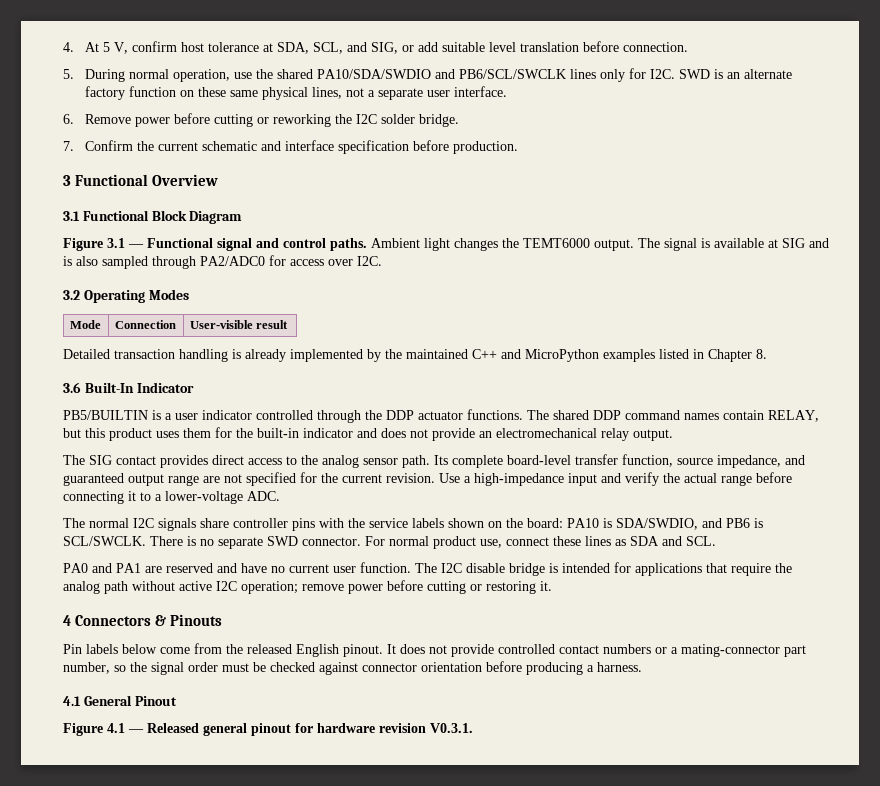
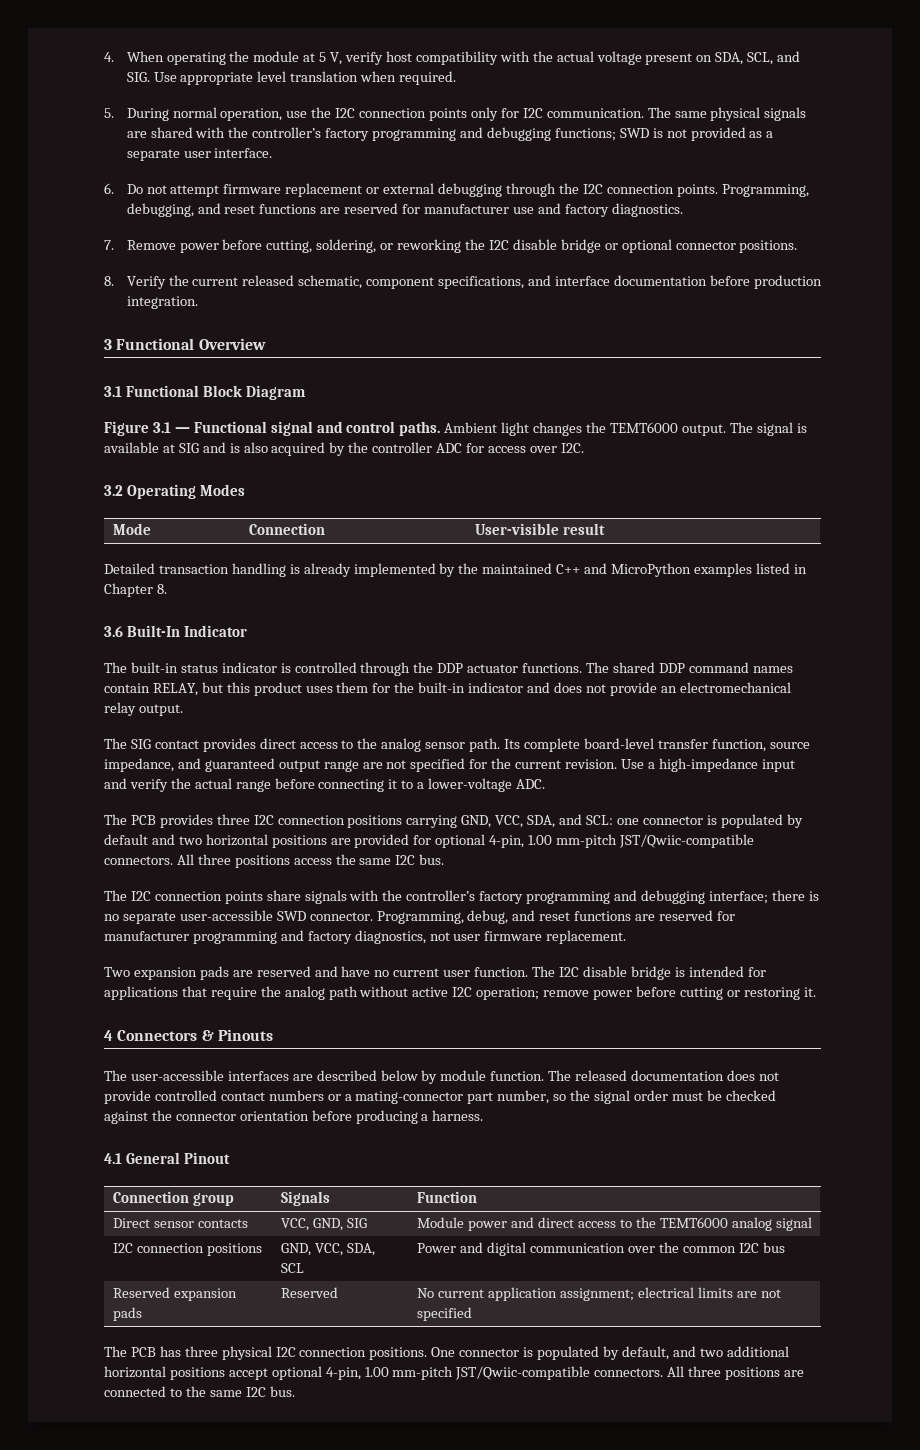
[85,41,689,54] At 5 V, confirm host tolerance at SDA, SCL, and SIG, or add suitable level translation before connection. -> [126,51,801,65] [126,71,457,85] When operating the module at 5 V, verify host compatibility with the actual voltage present on SDA, SCL, and SIG. Use appropriate level translation when required.
[277,68,793,82] [85,86,365,100] shared PA10/SDA/SWDIO and PB6/SCL/SWCLK lines only for I2C. SWD is an alternate factory function on these same physical lines, not -> [335,107,807,121] [126,127,763,141] I2C connection points only for I2C communication. The same physical signals are shared with the controller’s factory programming and debugging functions; SWD is not provided as
(74, 119) none -> [126,183,809,197] [126,203,683,217] [104,240,114,250] Do not attempt firmware replacement or external debugging through the I2C connection points. Programming, debugging, and reset functions are reserved for manufacturer use and factory diagnostics. // 7.
[214,114,254,127] cutting -> [266,239,377,253] cutting, soldering,
[381,114,460,127] [63,140,519,154] solder bridge. // 7. Confirm the current schematic and interface specification before production. -> [512,239,798,253] [104,275,822,289] [126,296,198,309] disable bridge or optional connector positions. // 8. Verify the current released schematic, component specifications, and interface documentation before production integration.
[102,256,265,269] sampled through PA2/ADC0 -> [271,442,463,456] acquired by the controller ADC
[63,410,252,420] PB5/BUILTIN is a user indicator -> [104,662,291,673] The built-in status indicator is
[89,518,763,531] [63,536,183,546] normal I2C signals share controller pins with the service labels shown on the board: PA10 is SDA/SWDIO, and PB6 is SCL/SWCLK. There -> [130,814,803,828] [104,834,754,848] [104,854,445,868] [104,890,805,904] PCB provides three I2C connection positions carrying GND, VCC, SDA, and SCL: one connector is populated by default and two horizontal positions are provided for optional 4-pin, 1.00 mm-pitch JST/Qwiic-compatible connectors. All three positions access the same I2C bus. // The I2C connection points share signals with the controller’s factory programming and debugging interface; there
(263, 543) none -> [179,910,273,921] user-accessible
[365,536,716,549] [63,563,141,573] For normal product use, connect these lines as SDA and SCL. // PA0 and PA1 -> [376,910,735,924] [104,930,627,944] [104,966,229,980] Programming, debug, and reset functions are reserved for manufacturer programming and factory diagnostics, not user firmware replacement. // Two expansion pads
[63,643,396,657] Pin labels below come from the released English pinout. It -> [104,1070,725,1084] The user-accessible interfaces are described below by module function. The released documentation
(358, 668) none -> [151,1110,172,1121] the
[63,723,473,736] // Figure 4.1 — Released general pinout for hardware revision V0.3.1. -> [113,1191,235,1206] [281,1191,331,1206] [417,1191,478,1203] [113,1218,249,1228] [281,1218,368,1231] [417,1217,812,1231] [113,1243,263,1256] [281,1243,376,1256] [281,1263,305,1273] [417,1242,785,1256] [113,1287,238,1301] [113,1307,143,1321] [281,1287,339,1298] [417,1287,781,1301] [417,1307,473,1321] [104,1346,789,1360] [104,1366,804,1380] [104,1386,295,1397] // Connection group | Signals | Function // Direct sensor contacts | VCC, GND, SIG | Module power and direct access to the TEMT6000 analog signal // I2C connection positions | GND, VCC, SDA, SCL | Power and digital communication over the common I2C bus // Reserved expansion pads | Reserved | No current application assignment; electrical limits are not specified // The PCB has three physical I2C connection positions. One connector is populated by default, and two additional horizontal positions accept optional 4-pin, 1.00 mm-pitch JST/Qwiic-compatible connectors. All three positions are connected to the same I2C bus.

